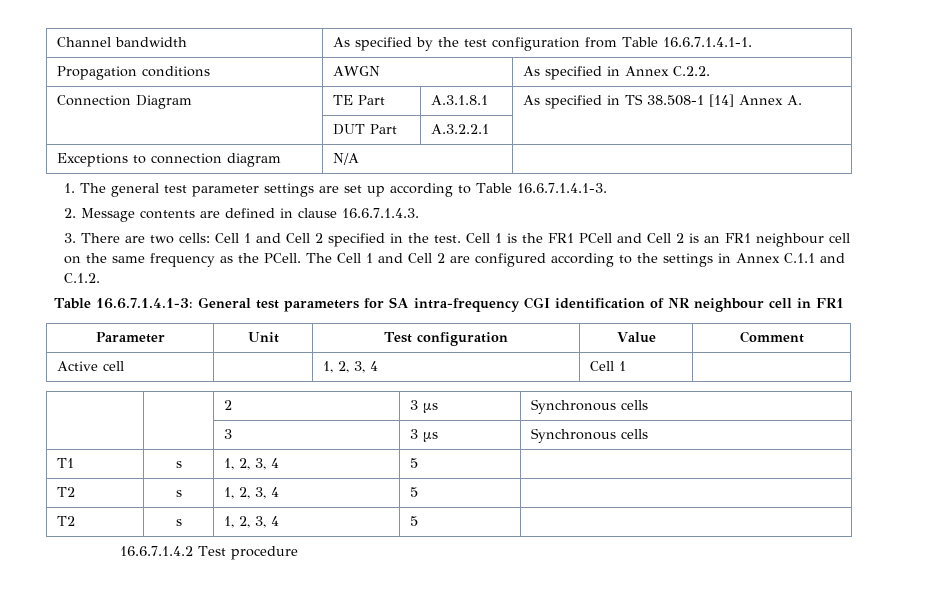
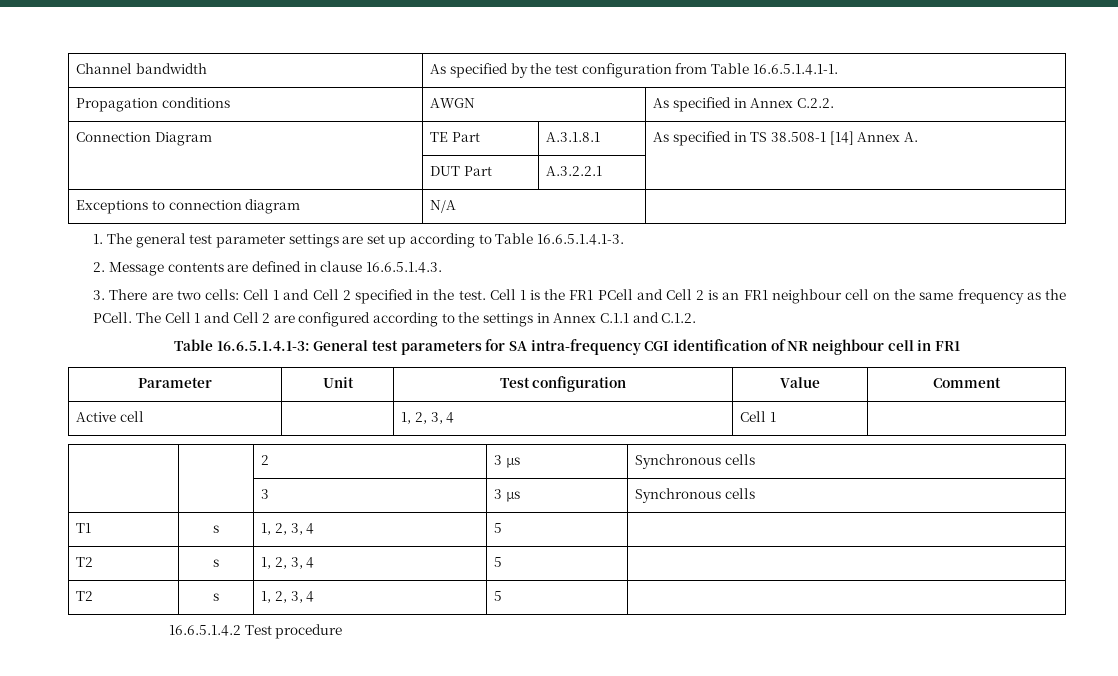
[663,37,753,47] 16.6.7.1.4.1-1. -> [752,64,838,75] 16.6.5.1.4.1-1.
[517,183,608,193] 16.6.7.1.4.1-3. -> [537,234,625,245] 16.6.5.1.4.1-3.
[342,208,420,218] 16.6.7.1.4.3. -> [365,262,442,273] 16.6.5.1.4.3.
[95,298,193,309] 16.6.7.1.4.1-3: -> [216,341,310,351] 16.6.5.1.4.1-3:
[119,546,193,556] 16.6.7.1.4.2 -> [169,625,242,636] 16.6.5.1.4.2

